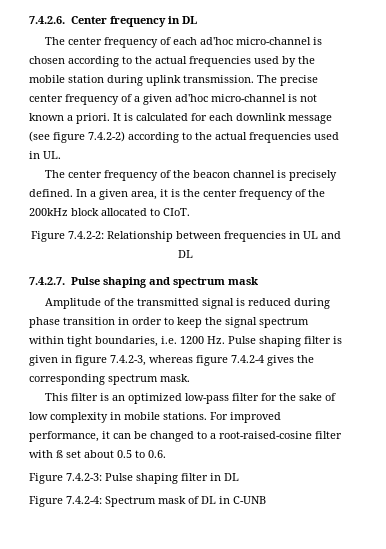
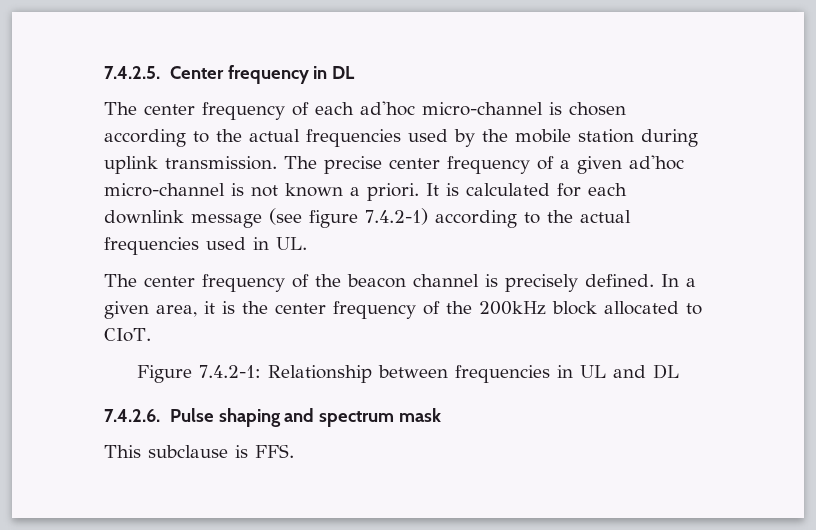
[29,16,65,24] 7.4.2.6. -> [104,66,160,79] 7.4.2.5.
[88,131,125,142] 7.4.2-2) -> [365,208,428,225] 7.4.2-1)
[67,231,104,239] 7.4.2-2: -> [199,365,261,378] 7.4.2-1:
[29,277,65,285] 7.4.2.7. -> [104,409,160,422] 7.4.2.6.
[45,298,331,309] [29,317,309,328] [29,336,342,347] [29,355,314,366] [29,374,190,385] [45,393,337,404] [29,412,281,423] [29,431,342,442] [29,450,166,458] [29,473,239,484] [29,496,266,507] Amplitude of the transmitted signal is reduced during phase transition in order to keep the signal spectrum within tight boundaries, i.e. 1200 Hz. Pulse shaping filter is given in figure 7.4.2-3, whereas figure 7.4.2-4 gives the corresponding spectrum mask. // This filter is an optimized low-pass filter for the sake of low complexity in mobile stations. For improved performance, it can be changed to a root-raised-cosine filter with ß set about 0.5 to 0.6. // Figure 7.4.2-3: Pulse shaping filter in DL // Figure 7.4.2-4: Spectrum mask of DL in C-UNB -> [104,444,294,458] This subclause is FFS.

